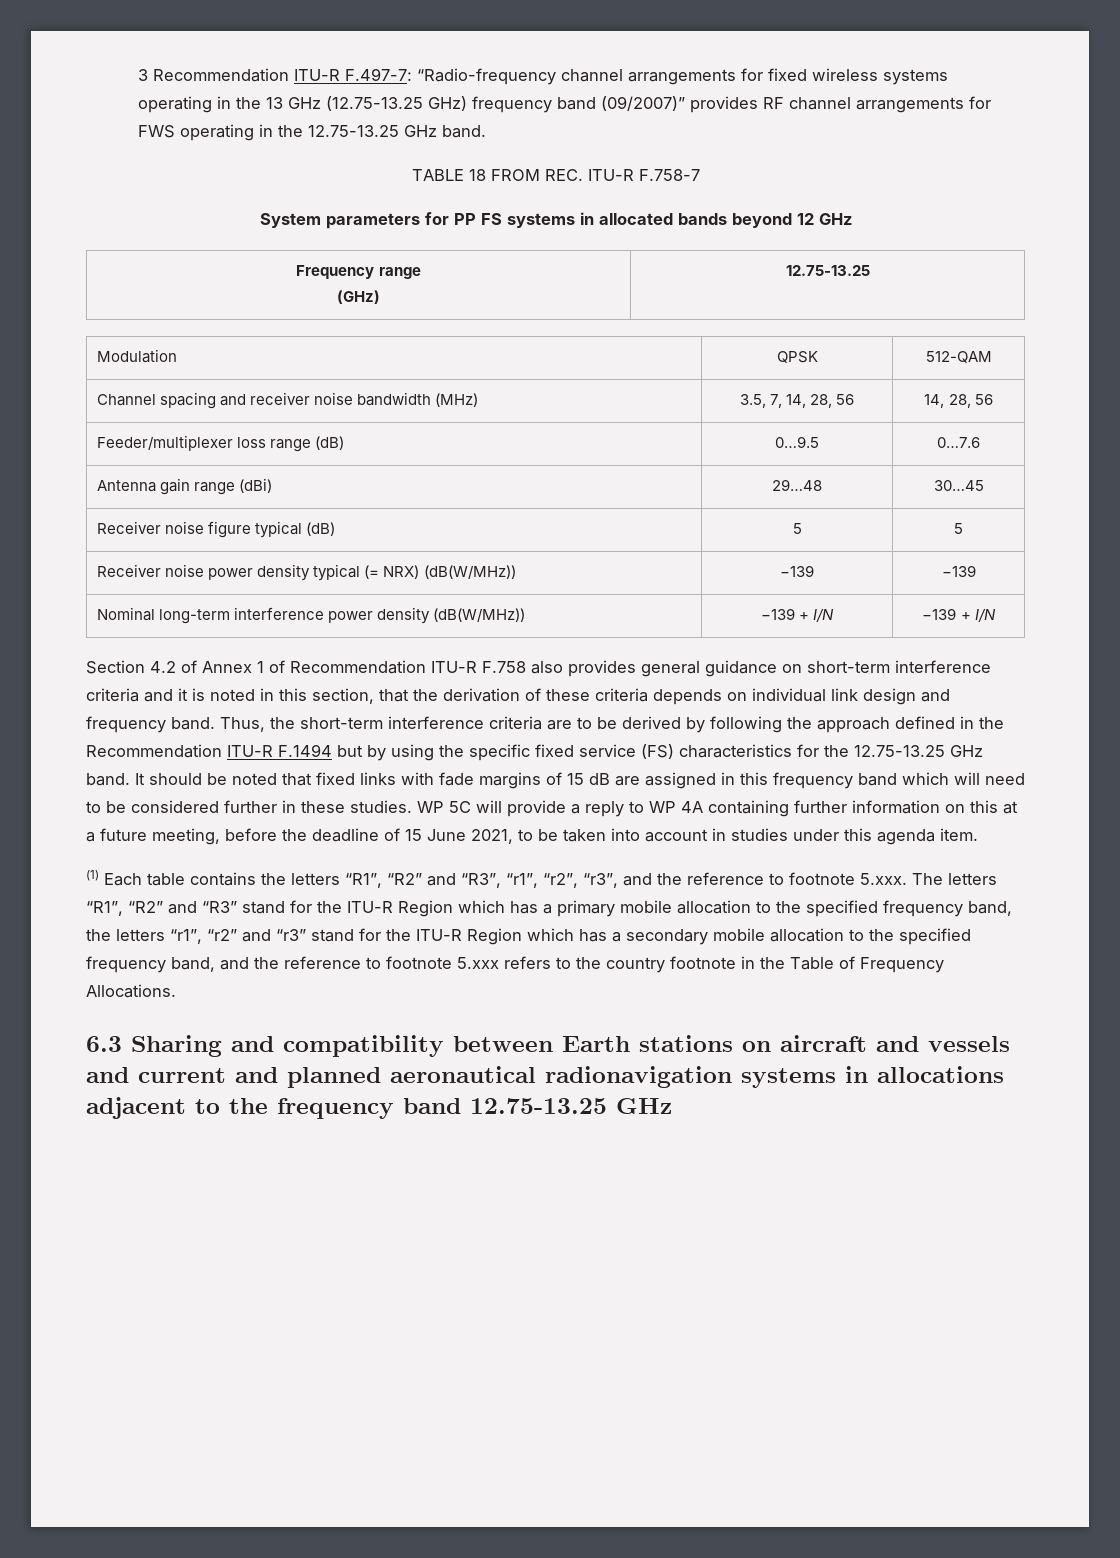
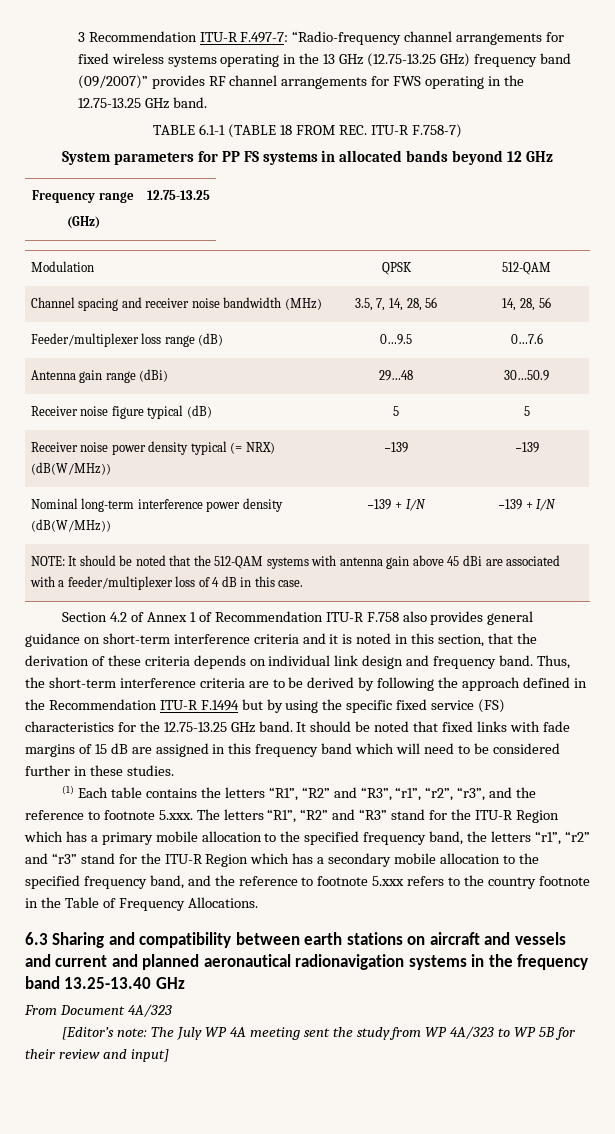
(464, 175) none -> [199,124,277,138] 6.1-1 (TABLE
[638,169,700,181] F.758-7 -> [411,124,462,138] F.758-7)
[933,480,984,491] 30…45 -> [504,370,549,381] 30…50.9
(996, 615) none -> [30,555,561,569] [29,576,304,590] // NOTE: It should be noted that the 512-QAM systems with antenna gain above 45 dBi are associated with a feeder/multiplexer loss of 4 dB in this case.
[417,800,1018,817] [86,828,978,845] WP 5C will provide a reply to WP 4A containing further information on this at a future meeting, before the deadline of 15 June 2021, to be taken into account in studies under this agenda item. -> (174, 770) none
[562,1036,630,1052] Earth -> [304,932,343,945] earth
[877,1066,1004,1083] [86,1097,220,1119] allocations adjacent to -> (485, 960) none
[470,1098,672,1114] 12.75-13.25 GHz -> [64,977,185,989] [24,1004,172,1017] [62,1026,575,1040] [25,1049,169,1062] 13.25-13.40 GHz // From Document 4A/323 // [Editor’s note: The July WP 4A meeting sent the study from WP 4A/323 to WP 5B for their review and input]

